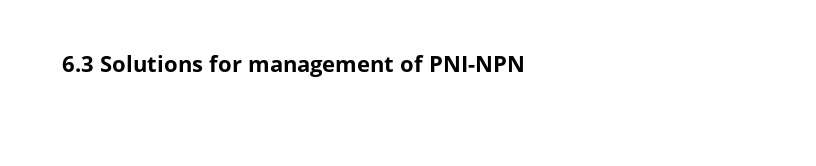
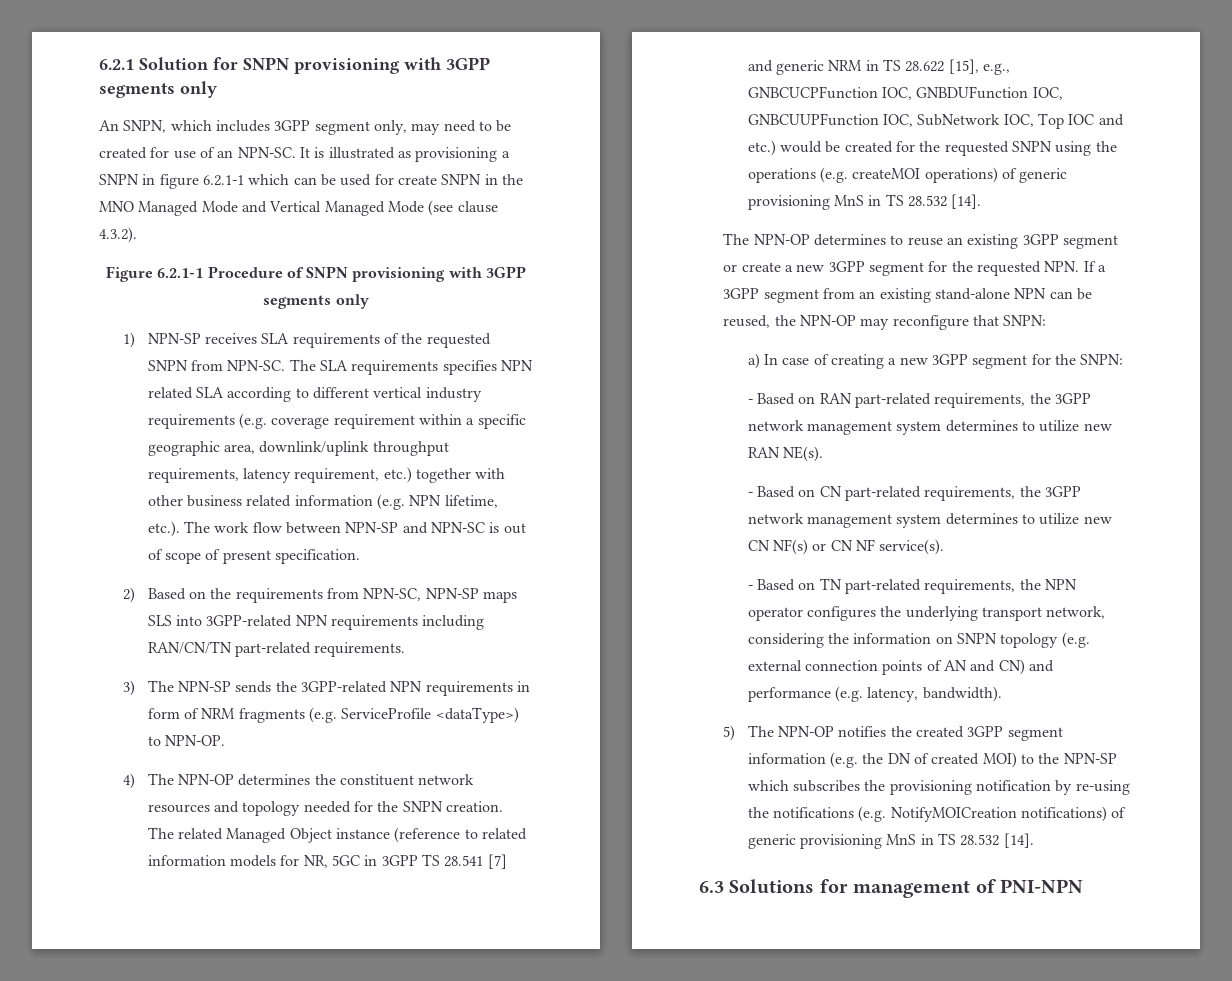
(62, 64) none -> [99,57,490,74] [99,81,217,98] [99,120,512,135] [99,147,510,162] [99,174,523,189] [99,200,498,216] [99,227,137,243] [105,266,527,282] [263,294,369,309] [123,332,491,348] [147,359,534,375] [147,387,482,402] [147,413,526,429] [147,441,449,456] [147,467,506,483] [147,494,498,510] [147,521,526,537] [147,549,361,564] [123,587,518,603] [147,615,485,630] [147,641,406,657] [123,680,531,696] [147,707,519,723] [147,735,226,746] [123,773,475,789] [147,801,504,816] [147,827,528,843] [147,854,507,869] [747,59,1011,75] [747,86,1063,100] [747,113,1124,129] [747,140,1117,156] [747,167,1068,183] [747,194,982,210] [723,233,1118,249] [723,261,1106,276] [723,288,1092,303] [723,315,1047,330] [747,353,1124,369] [747,393,1092,408] [747,420,1112,435] [747,446,824,462] [747,486,1082,501] [747,513,1112,528] [747,539,945,555] [747,578,1078,594] [747,606,1106,621] [747,632,1090,648] [747,659,1055,675] [747,686,1002,702] [723,725,1063,741] [747,752,1117,768] [747,780,1130,795] [747,806,1127,822] [747,833,1034,849] 6.2.1 Solution for SNPN provisioning with 3GPP segments only // An SNPN, which includes 3GPP segment only, may need to be created for use of an NPN-SC. It is illustrated as provisioning a SNPN in figure 6.2.1-1 which can be used for create SNPN in the MNO Managed Mode and Vertical Managed Mode (see clause 4.3.2). // Figure 6.2.1-1 Procedure of SNPN provisioning with 3GPP segments only // 1) NPN-SP receives SLA requirements of the requested SNPN from NPN-SC. The SLA requirements specifies NPN related SLA according to different vertical industry requirements (e.g. coverage requirement within a specific geographic area, downlink/uplink throughput requirements, latency requirement, etc.) together with other business related information (e.g. NPN lifetime, etc.). The work flow between NPN-SP and NPN-SC is out of scope of present specification. // 2) Based on the requirements from NPN-SC, NPN-SP maps SLS into 3GPP-related NPN requirements including RAN/CN/TN part-related requirements. // 3) The NPN-SP sends the 3GPP-related NPN requirements in form of NRM fragments (e.g. ServiceProfile <dataType>) to NPN-OP. // 4) The NPN-OP determines the constituent network resources and topology needed for the SNPN creation. The related Managed Object instance (reference to related information models for NR, 5GC in 3GPP TS 28.541 [7] and generic NRM in TS 28.622 [15], e.g., GNBCUCPFunction IOC, GNBDUFunction IOC, GNBCUUPFunction IOC, SubNetwork IOC, Top IOC and etc.) would be created for the requested SNPN using the operations (e.g. createMOI operations) of generic provisioning MnS in TS 28.532 [14]. // The NPN-OP determines to reuse an existing 3GPP segment or create a new 3GPP segment for the requested NPN. If a 3GPP segment from an existing stand-alone NPN can be reused, the NPN-OP may reconfigure that SNPN: // a) In case of creating a new 3GPP segment for the SNPN: // - Based on RAN part-related requirements, the 3GPP network management system determines to utilize new RAN NE(s). // - Based on CN part-related requirements, the 3GPP network management system determines to utilize new CN NF(s) or CN NF service(s). // - Based on TN part-related requirements, the NPN operator configures the underlying transport network, considering the information on SNPN topology (e.g. external connection points of AN and CN) and performance (e.g. latency, bandwidth). // 5) The NPN-OP notifies the created 3GPP segment information (e.g. the DN of created MOI) to the NPN-SP which subscribes the provisioning notification by re-using the notifications (e.g. NotifyMOICreation notifications) of generic provisioning MnS in TS 28.532 [14]. //

